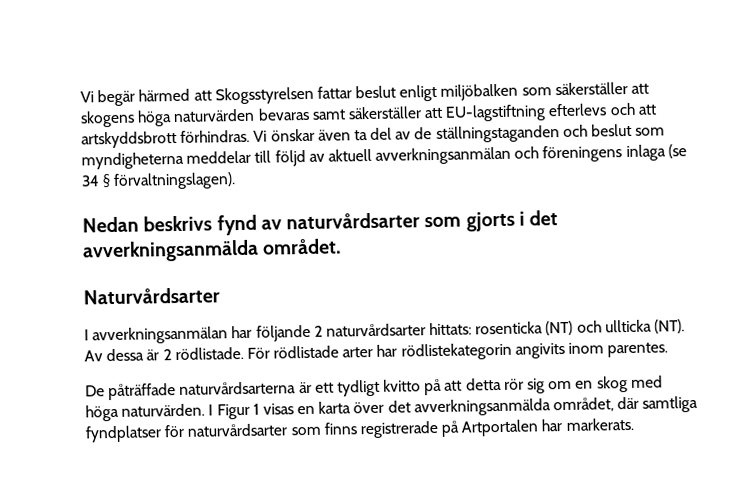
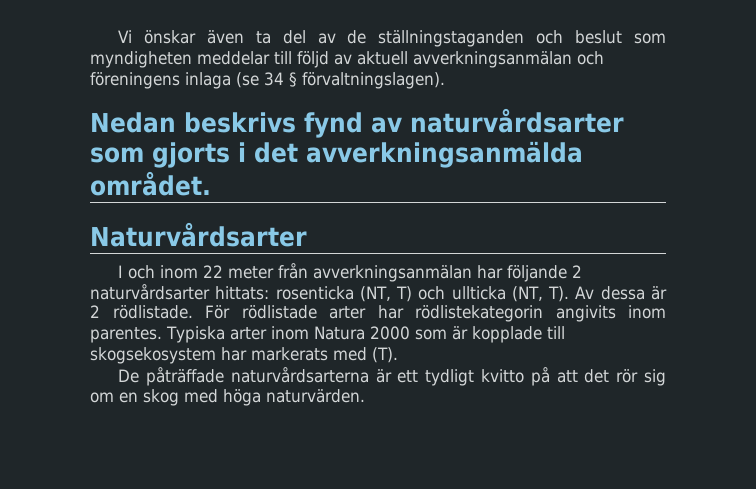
[80,81,650,107] [80,102,657,128] [81,129,268,149] Vi begär härmed att Skogsstyrelsen fattar beslut enligt miljöbalken som säkerställer att skogens höga naturvärden bevaras samt säkerställer att EU-lagstiftning efterlevs och att artskyddsbrott förhindras. Vi -> [118,30,133,43] Vi
[81,151,184,170] myndigheterna -> [90,51,192,68] myndigheten
(89, 335) none -> [128,263,309,279] och inom 22 meter från
[545,319,686,336] (NT) och ullticka (NT). -> [359,286,570,302] (NT, T) och ullticka (NT, T).
(669, 350) none -> [166,326,565,343] [90,347,398,364] Typiska arter inom Natura 2000 som är kopplade till skogsekosystem har markerats med (T).
[465,377,502,391] detta -> [584,369,610,383] det
[208,395,699,420] [85,417,634,443] I Figur 1 visas en karta över det avverkningsanmälda området, där samtliga fyndplatser för naturvårdsarter som finns registrerade på Artportalen har markerats. -> (365, 396) none

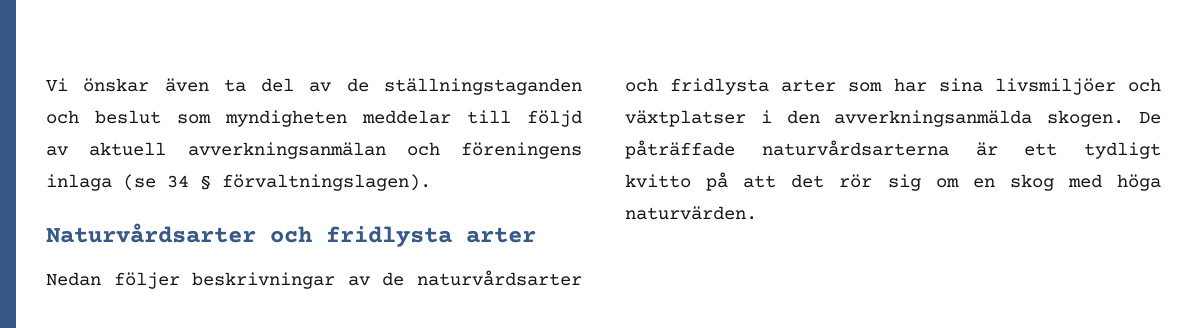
[90,108,624,138] [90,141,583,168] [90,171,211,196] [90,222,307,247] [118,263,583,282] [90,284,668,302] [90,305,666,322] [90,326,565,343] [90,347,398,364] Nedan beskrivs fynd av naturvårdsarter som gjorts i det avverkningsanmälda området. // Naturvårdsarter // I och inom 22 meter från avverkningsanmälan har följande 2 naturvårdsarter hittats: rosenticka (NT, T) och ullticka (NT, T). Av dessa är 2 rödlistade. För rödlistade arter har rödlistekategorin angivits inom parentes. Typiska arter inom Natura 2000 som är kopplade till skogsekosystem har markerats med (T). // -> [46,223,536,247] [46,270,582,289] [625,78,1161,95] [625,110,1125,127] Naturvårdsarter och fridlysta arter // Nedan följer beskrivningar av de naturvårdsarter och fridlysta arter som har sina livsmiljöer och växtplatser i den avverkningsanmälda skogen.

